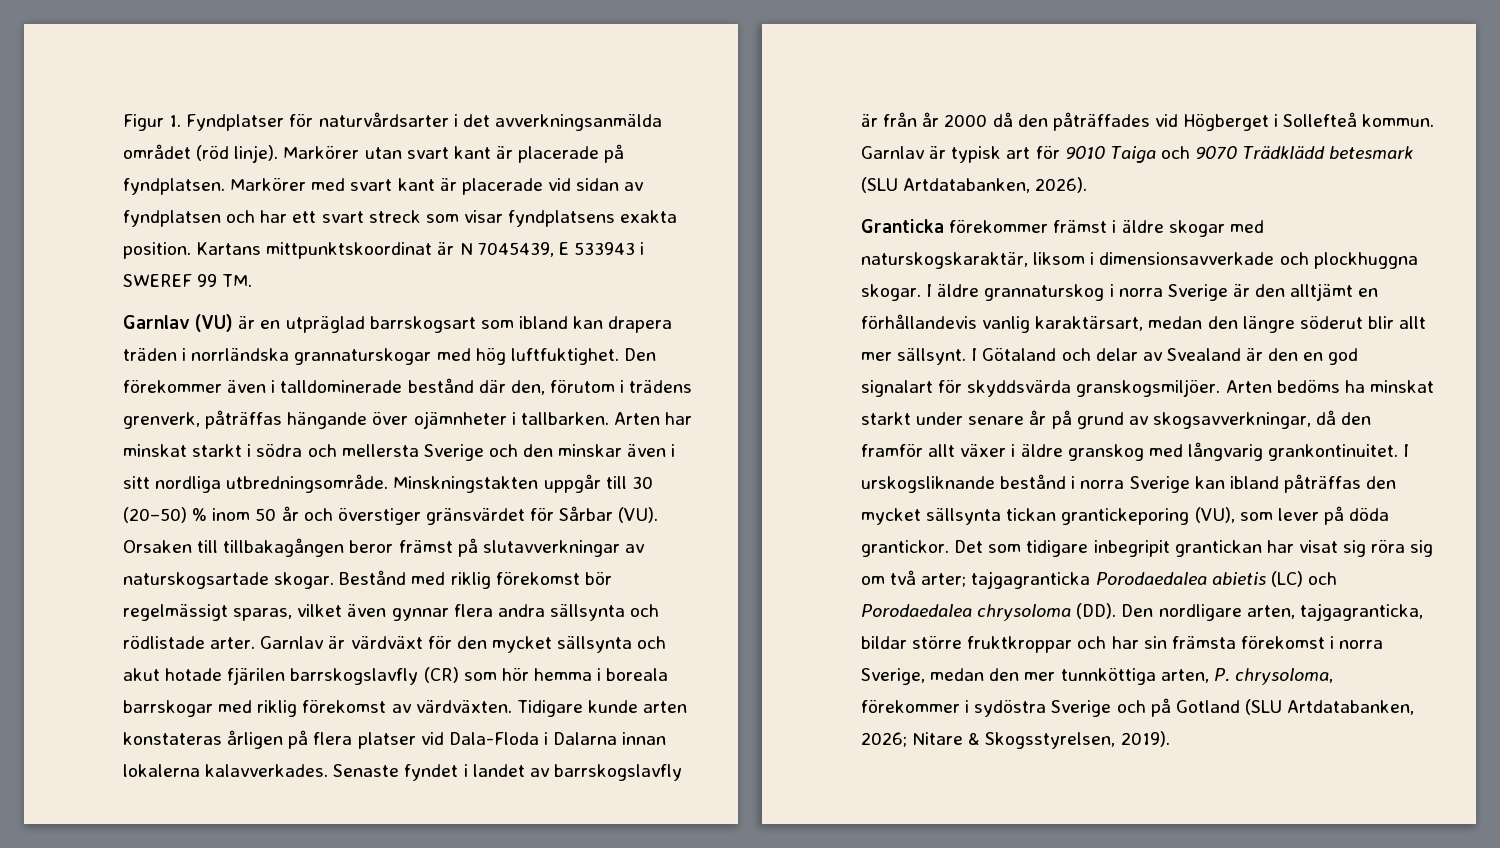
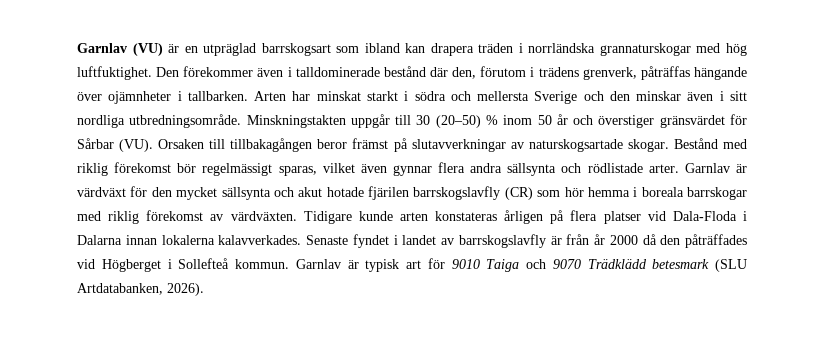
[123,112,662,131] [123,144,625,163] [123,177,645,195] [123,210,678,227] [123,242,645,259] [123,274,253,287] Figur 1. Fyndplatser för naturvårdsarter i det avverkningsanmälda området (röd linje). Markörer utan svart kant är placerade på fyndplatsen. Markörer med svart kant är placerade vid sidan av fyndplatsen och har ett svart streck som visar fyndplatsens exakta position. Kartans mittpunktskoordinat är N 7045439, E 533943 i SWEREF 99 TM. // -> (77, 48) none
[861,219,1264,237] [861,252,1418,269] [861,283,1379,301] [861,314,1427,333] [861,347,1359,365] [861,379,1434,397] [861,410,1372,429] [861,442,1410,461] [861,474,1397,493] [861,506,1390,525] [861,539,1434,557] [861,570,1337,589] [861,603,1423,621] [861,635,1384,653] [861,667,1333,685] [861,698,1415,717] [861,731,1170,749] // Granticka förekommer främst i äldre skogar med naturskogskaraktär, liksom i dimensionsavverkade och plockhuggna skogar. I äldre grannaturskog i norra Sverige är den alltjämt en förhållandevis vanlig karaktärsart, medan den längre söderut blir allt mer sällsynt. I Götaland och delar av Svealand är den en god signalart för skyddsvärda granskogsmiljöer. Arten bedöms ha minskat starkt under senare år på grund av skogsavverkningar, då den framför allt växer i äldre granskog med långvarig grankontinuitet. I urskogsliknande bestånd i norra Sverige kan ibland påträffas den mycket sällsynta tickan grantickeporing (VU), som lever på döda grantickor. Det som tidigare inbegripit grantickan har visat sig röra sig om två arter; tajgagranticka Porodaedalea abietis (LC) och Porodaedalea chrysoloma (DD). Den nordligare arten, tajgagranticka, bildar större fruktkroppar och har sin främsta förekomst i norra Sverige, medan den mer tunnköttiga arten, P. chrysoloma, förekommer i sydöstra Sverige och på Gotland (SLU Artdatabanken, 2026; Nitare & Skogsstyrelsen, 2019). -> (204, 289) none

